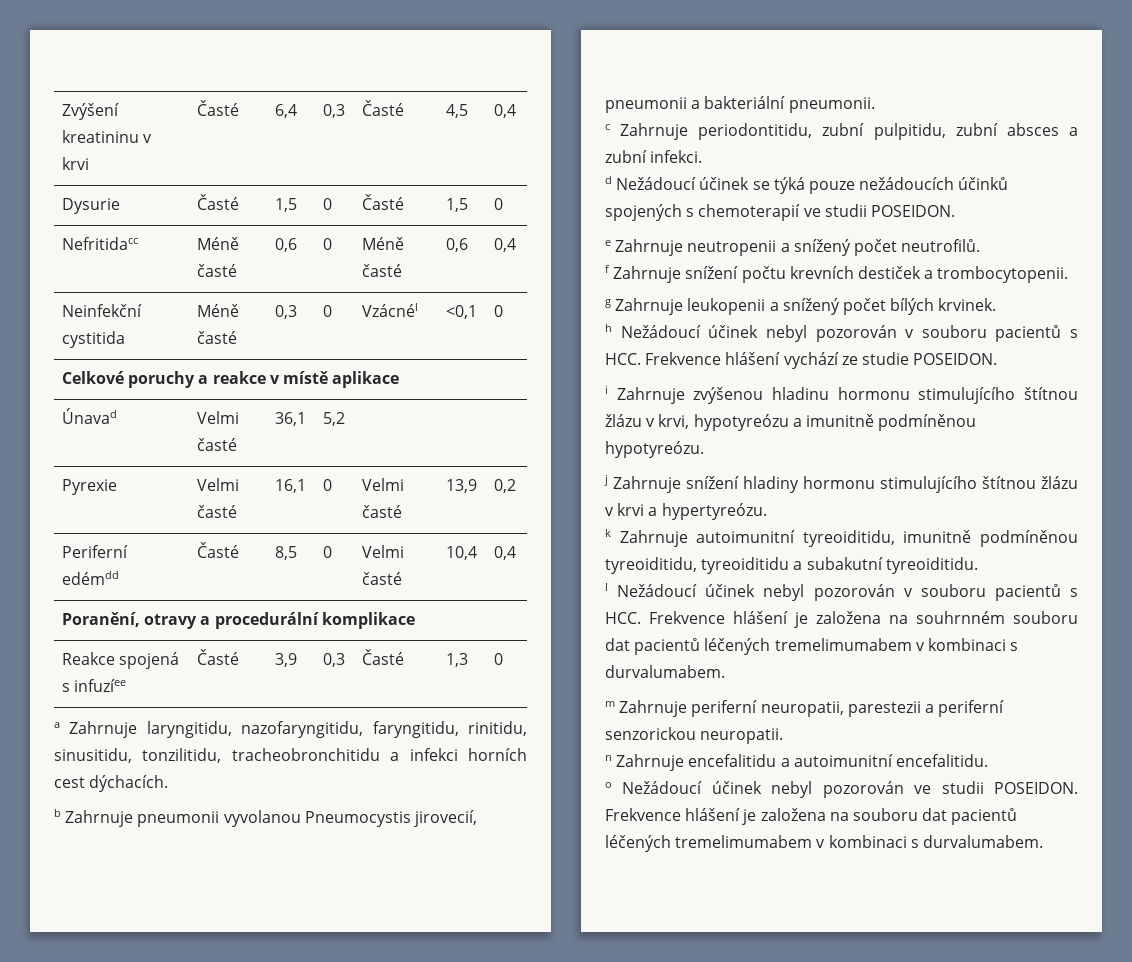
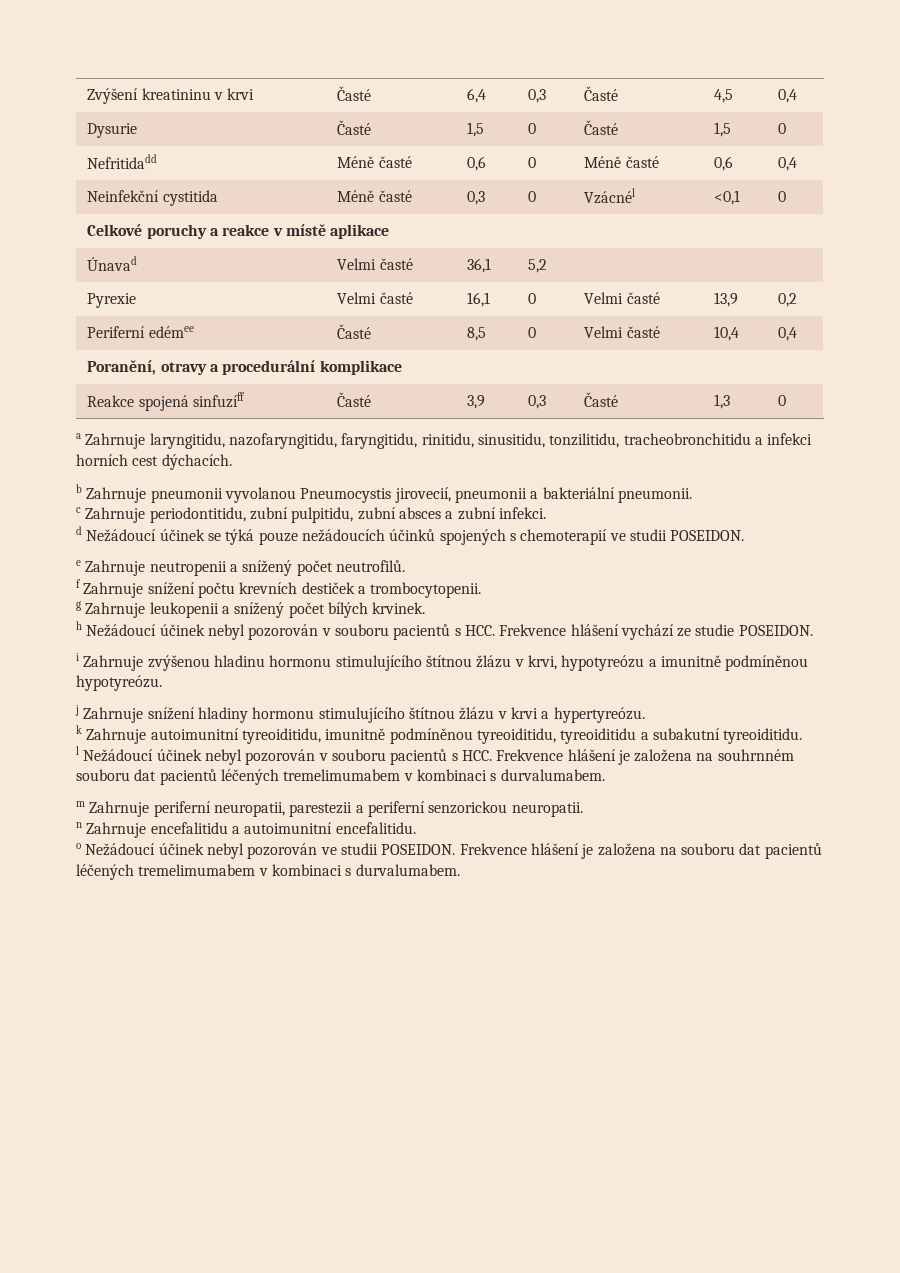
[62,237,139,250] Nefritidacc -> [87,154,158,169] Nefritidadd
[62,571,120,585] edémdd -> [148,326,194,338] edémee
[62,679,127,692] s infuzíee -> [193,392,246,408] sinfuzíff

